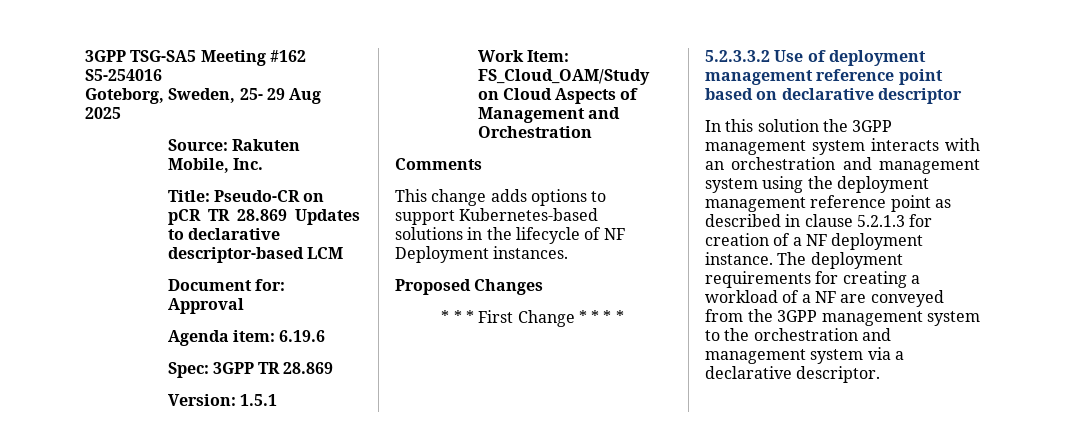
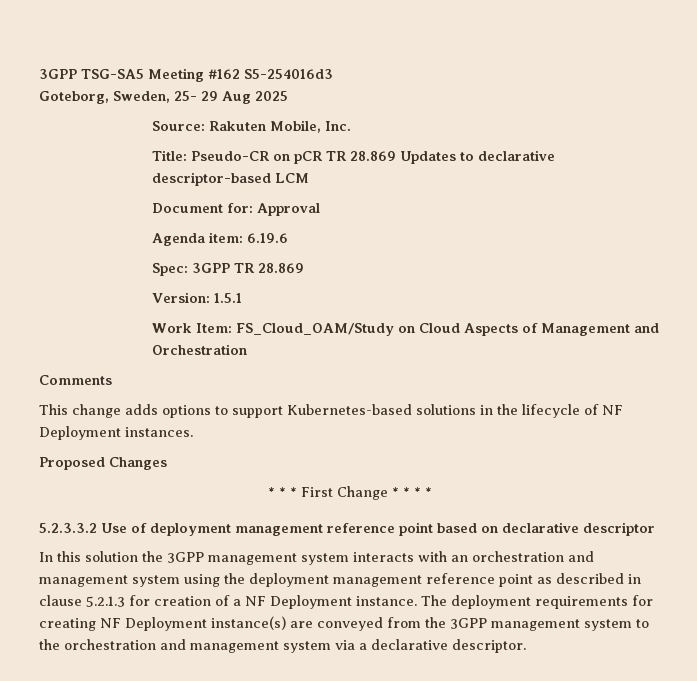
[85,69,162,81] S5-254016 -> [244,69,333,79] S5-254016d3
[831,233,924,250] deployment -> [270,595,352,609] Deployment
[910,275,920,284] [705,290,836,303] a workload of a NF -> [100,616,286,631] NF Deployment instance(s)

